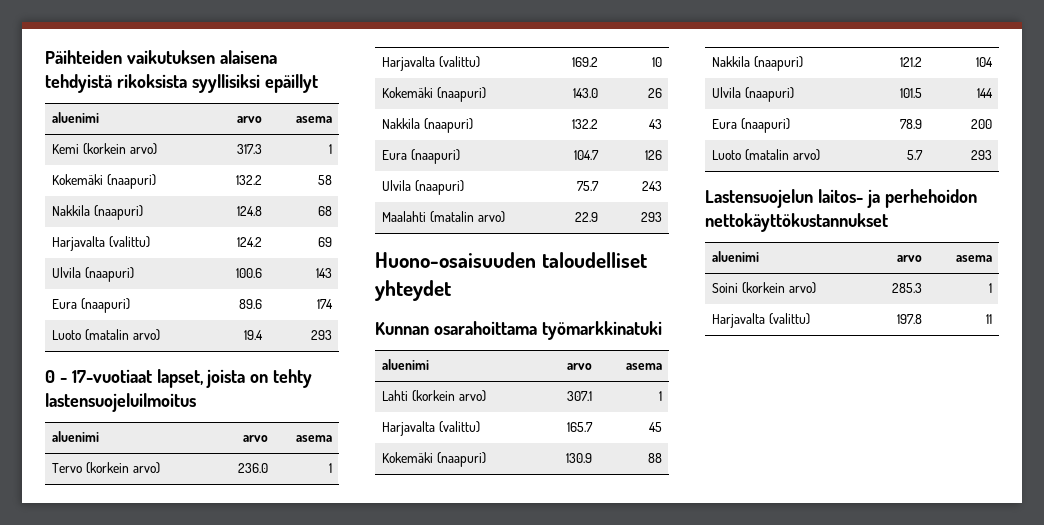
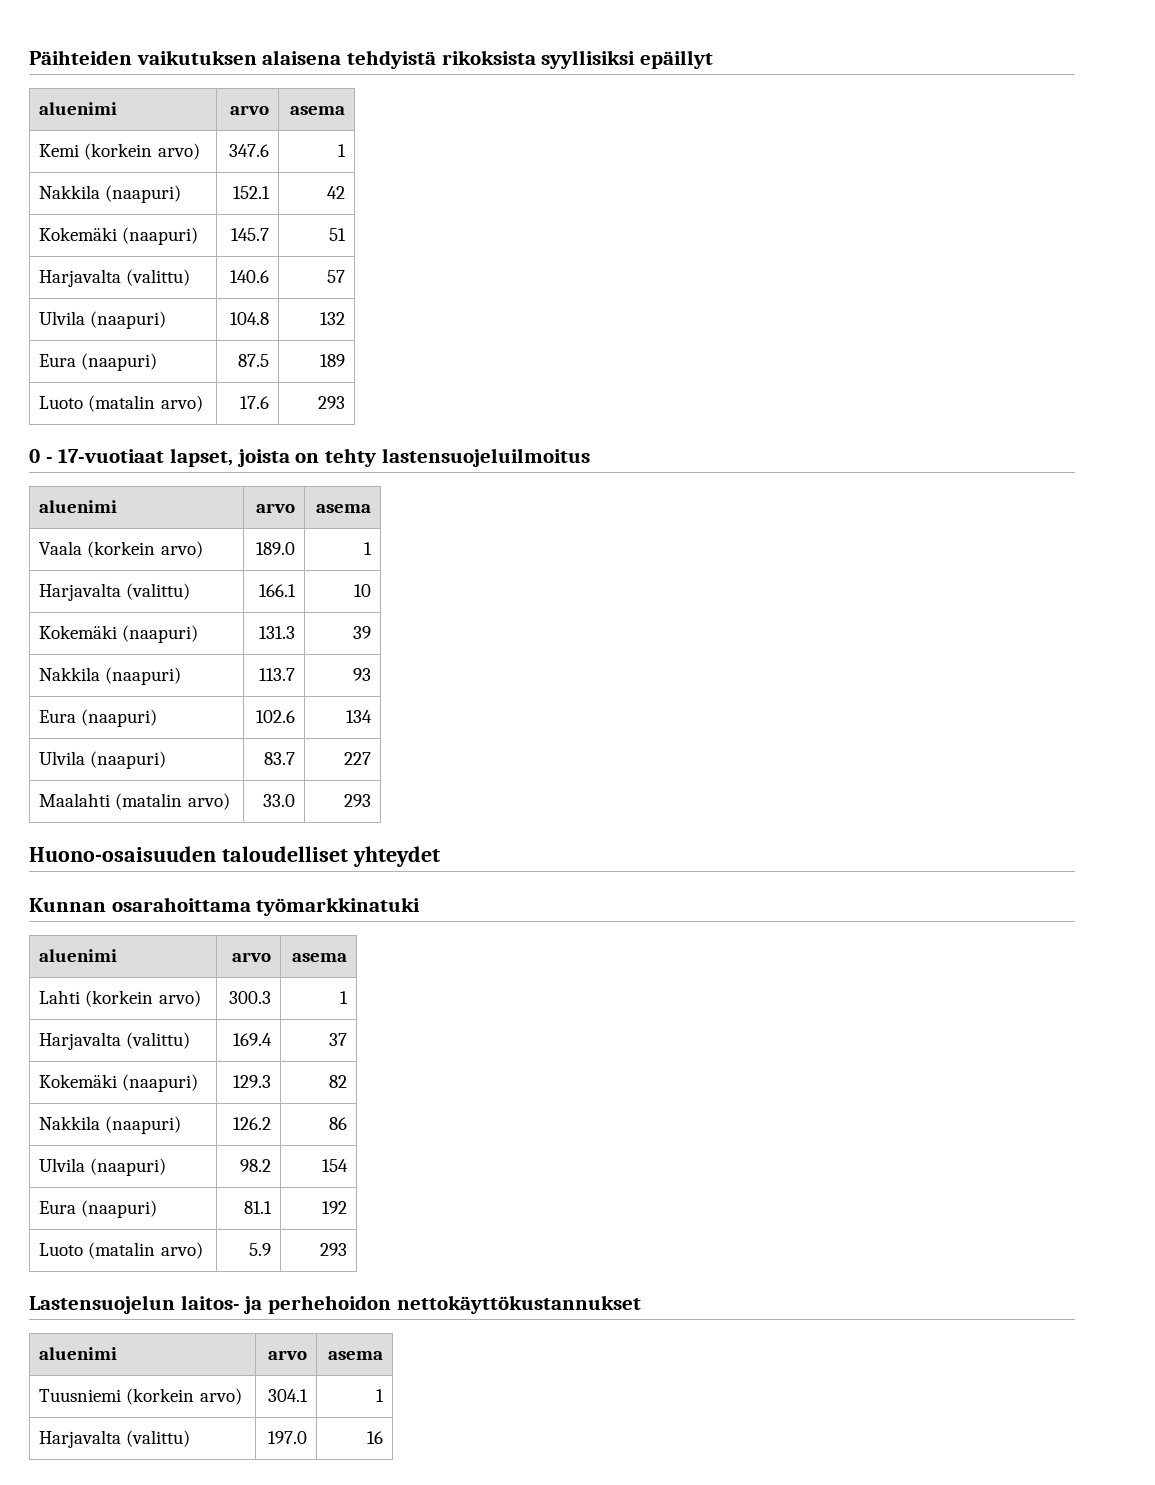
[236,144,262,154] [328,144,332,154] [52,174,156,189] [235,175,262,185] [317,175,332,185] [52,205,143,220] [236,206,262,216] [317,206,332,216] [52,236,150,251] [236,237,262,247] [317,237,332,247] [52,267,134,282] [235,268,262,278] [315,268,332,278] [52,298,130,313] [238,299,262,309] [316,299,333,309] [52,329,160,341] [243,330,263,340] 317.3 | 1 // Kokemäki (naapuri) | 132.2 | 58 // Nakkila (naapuri) | 124.8 | 68 // Harjavalta (valittu) | 124.2 | 69 // Ulvila (naapuri) | 100.6 | 143 // Eura (naapuri) | 89.6 | 174 // Luoto (matalin arvo) | 19.4 -> [228,144,269,157] [337,144,346,157] [39,185,182,203] [232,186,270,199] [326,186,345,199] [39,227,199,245] [230,228,269,241] [328,228,346,241] [39,269,191,287] [229,270,269,283] [326,270,345,283] [39,311,167,329] [229,312,269,325] [319,312,345,325] [39,353,158,371] [237,354,269,367] [319,354,345,367] [39,395,203,412] [239,396,269,409] 347.6 | 1 // Nakkila (naapuri) | 152.1 | 42 // Kokemäki (naapuri) | 145.7 | 51 // Harjavalta (valittu) | 140.6 | 57 // Ulvila (naapuri) | 104.8 | 132 // Eura (naapuri) | 87.5 | 189 // Luoto (matalin arvo) | 17.6
[52,462,160,474] [237,463,268,473] [328,463,332,473] [382,56,480,71] [571,57,598,67] Tervo (korkein arvo) | 236.0 | 1 // Harjavalta (valittu) | 169.2 -> [39,541,203,558] [255,542,295,555] [363,542,372,555] [39,583,191,601] [258,584,296,597] Vaala (korkein arvo) | 189.0 | 1 // Harjavalta (valittu) | 166.1
[572,88,598,98] [647,88,662,98] [382,118,473,133] [571,119,598,129] [648,119,662,129] [382,149,460,164] [573,150,599,160] [644,150,662,160] [382,180,464,195] [576,181,599,191] [641,181,662,191] 143.0 | 26 // Nakkila (naapuri) | 132.2 | 43 // Eura (naapuri) | 104.7 | 126 // Ulvila (naapuri) | 75.7 | 243 -> [258,626,295,639] [352,626,371,639] [39,667,182,685] [258,668,295,681] [352,668,371,681] [39,709,158,727] [255,710,295,723] [345,710,372,723] [39,751,167,769] [263,752,295,765] [343,752,371,765] 131.3 | 39 // Nakkila (naapuri) | 113.7 | 93 // Eura (naapuri) | 102.6 | 134 // Ulvila (naapuri) | 83.7 | 227
[574,212,598,222] 22.9 -> [262,794,295,807] 33.0
[566,391,592,401] [658,391,662,401] [382,421,480,436] [566,422,593,432] [648,422,662,432] [382,452,486,467] [565,453,592,463] [647,453,662,463] [712,56,803,71] [899,57,922,67] [975,57,993,67] [712,87,794,102] [899,88,922,98] [976,88,993,98] [712,118,790,133] [899,119,922,129] [970,119,992,129] [712,149,820,161] [906,150,923,160] 307.1 | 1 // Harjavalta (valittu) | 165.7 | 45 // Kokemäki (naapuri) | 130.9 | 88 // Nakkila (naapuri) | 121.2 | 104 // Ulvila (naapuri) | 101.5 | 144 // Eura (naapuri) | 78.9 | 200 // Luoto (matalin arvo) | 5.7 -> [228,991,271,1004] [339,991,348,1004] [39,1032,191,1050] [232,1033,272,1046] [328,1033,347,1046] [39,1074,199,1092] [232,1075,271,1088] [328,1075,347,1088] [39,1116,182,1134] [232,1117,271,1130] [328,1117,347,1130] [39,1158,167,1176] [239,1159,271,1172] [321,1159,348,1172] [39,1200,158,1218] [243,1201,272,1214] [321,1201,347,1214] [39,1242,203,1259] [248,1243,271,1256] 300.3 | 1 // Harjavalta (valittu) | 169.4 | 37 // Kokemäki (naapuri) | 129.3 | 82 // Nakkila (naapuri) | 126.2 | 86 // Ulvila (naapuri) | 98.2 | 154 // Eura (naapuri) | 81.1 | 192 // Luoto (matalin arvo) | 5.9
[712,282,816,294] [891,283,922,293] [988,283,992,293] [712,313,810,328] [896,314,922,324] [985,314,992,324] Soini (korkein arvo) | 285.3 | 1 // Harjavalta (valittu) | 197.8 | 11 -> [39,1388,242,1405] [267,1389,308,1402] [375,1389,384,1402] [39,1430,191,1448] [267,1431,307,1444] [366,1431,383,1444] Tuusniemi (korkein arvo) | 304.1 | 1 // Harjavalta (valittu) | 197.0 | 16

